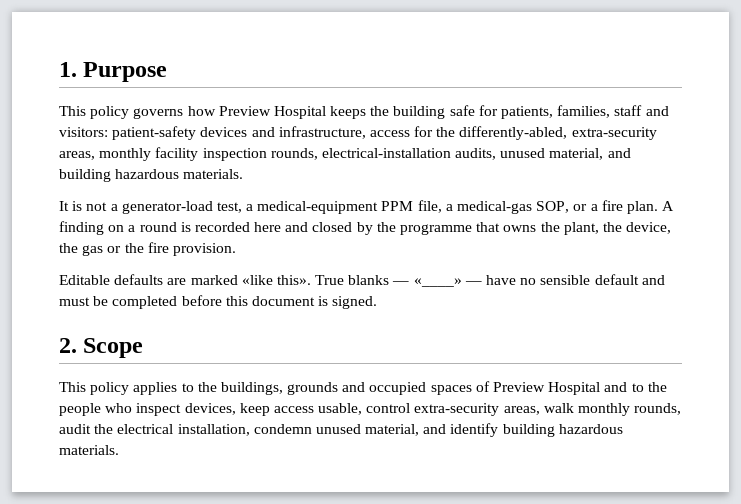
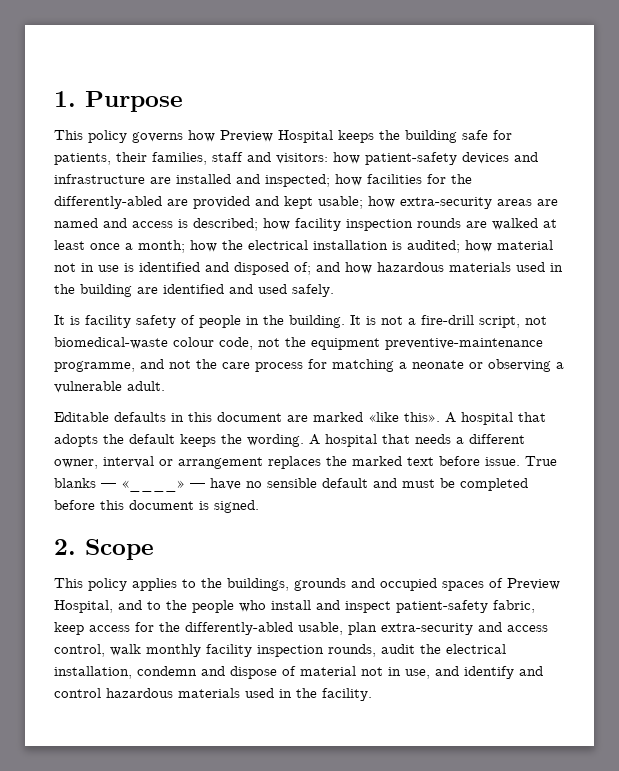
(554, 112) none -> [116,152,147,162] their
(108, 132) none -> [333,152,360,164] how
[278,126,657,140] [59,147,631,161] [59,169,244,182] [59,200,675,214] [59,221,672,235] [59,242,236,256] infrastructure, access for the differently-abled, extra-security areas, monthly facility inspection rounds, electrical-installation audits, unused material, and building hazardous materials. // It is not a generator-load test, a medical-equipment PPM file, a medical-gas SOP, or a fire plan. A finding on a round is recorded here and closed by the programme that owns the plant, the device, the gas or the fire provision. -> [54,174,472,187] [54,196,558,209] [54,218,557,231] [54,240,553,253] [54,262,563,275] [54,284,334,297] [54,315,547,328] [54,337,543,350] [54,359,564,372] [54,381,165,393] infrastructure are installed and inspected; how facilities for the differently-abled are provided and kept usable; how extra-security areas are named and access is described; how facility inspection rounds are walked at least once a month; how the electrical installation is audited; how material not in use is identified and disposed of; and how hazardous materials used in the building are identified and used safely. // It is facility safety of people in the building. It is not a fire-drill script, not biomedical-waste colour code, not the equipment preventive-maintenance programme, and not the care process for matching a neonate or observing a vulnerable adult.
(164, 279) none -> [171,412,282,422] in this document
(311, 280) none -> [445,412,546,425] [54,434,525,447] [54,456,520,469] A hospital that adopts the default keeps the wording. A hospital that needs a different owner, interval or arrangement replaces the marked text before issue.
[548,382,601,395] Hospital -> [54,600,113,613] Hospital,
[136,403,631,416] inspect devices, keep access usable, control extra-security areas, walk monthly -> [271,600,535,613] [54,622,548,635] [54,644,324,657] install and inspect patient-safety fabric, keep access for the differently-abled usable, plan extra-security and access control, walk monthly facility inspection
[315,423,623,437] [59,445,119,455] unused material, and identify building hazardous materials. -> [201,666,543,679] [54,688,372,701] and dispose of material not in use, and identify and control hazardous materials used in the facility.

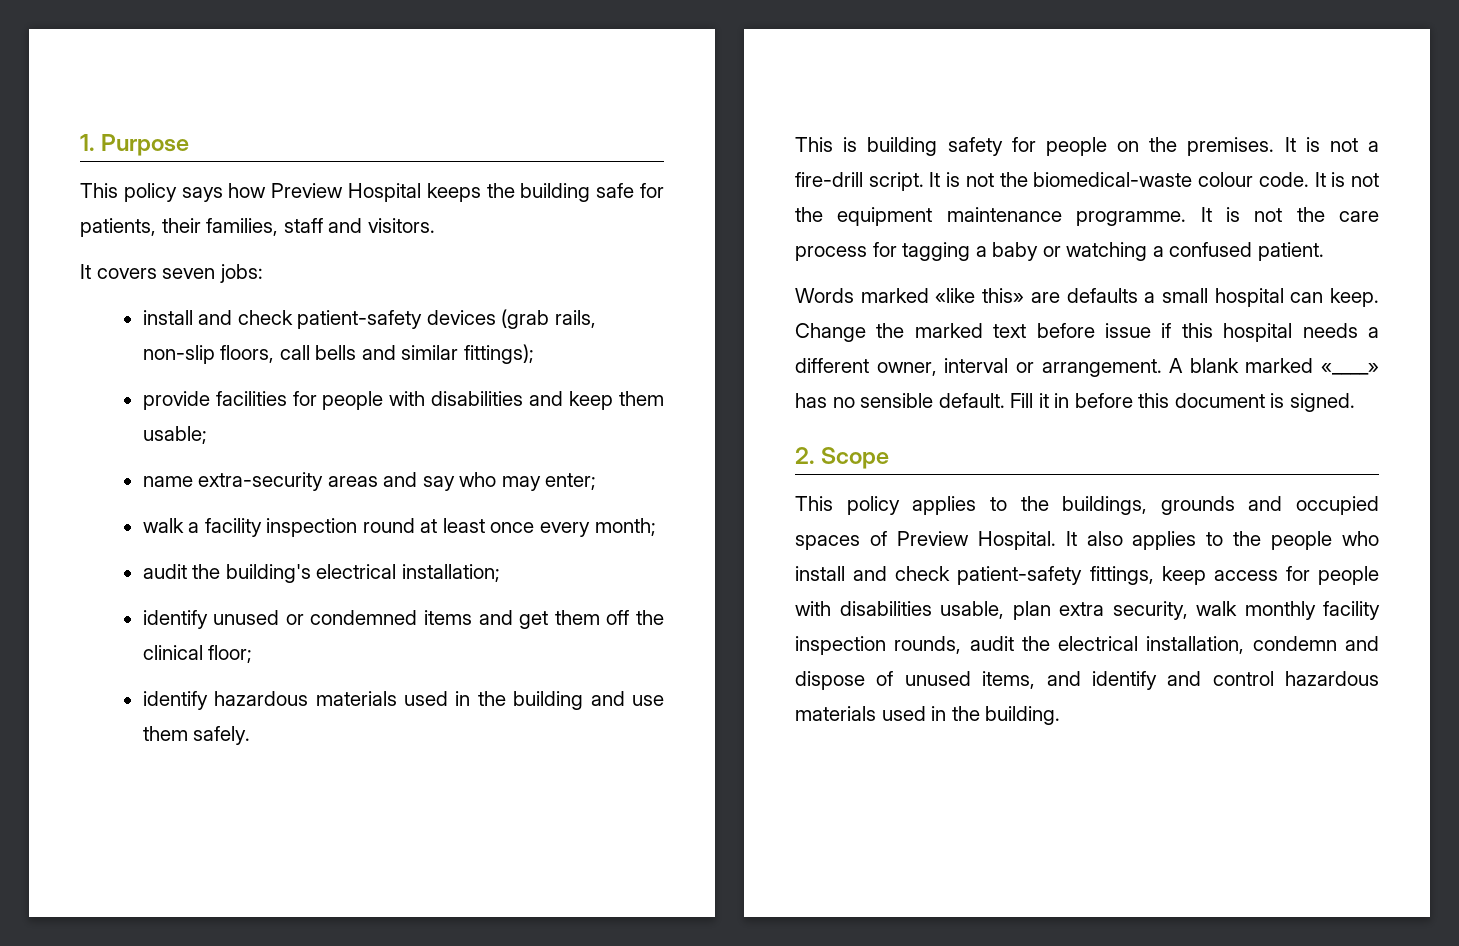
[132,132,183,143] governs -> [181,187,223,202] says
[276,152,538,165] [54,174,472,187] [54,196,313,209] visitors: how patient-safety devices and infrastructure are installed and inspected; how facilities for the differently-abled are provided and kept -> [367,218,435,233] [80,264,263,283] [142,309,596,329] [142,344,534,364] [142,391,664,410] visitors. // It covers seven jobs: // install and check patient-safety devices (grab rails, non-slip floors, call bells and similar fittings); // provide facilities for people with disabilities and keep them
[368,196,395,208] how -> [142,476,193,487] // name
[537,199,558,206] [54,218,538,231] are named and access is described; how facility inspection rounds are walked -> [383,472,597,491] [142,518,415,537] and say who may enter; // walk a facility inspection round
[125,243,133,250] a -> [539,522,590,537] every
[190,240,553,253] [54,262,372,275] how the electrical installation is audited; how material not in use is identified and disposed of; and how -> [142,564,500,583] [142,610,664,629] [142,645,253,663] [142,691,208,710] // audit the building's electrical installation; // identify unused or condemned items and get them off the clinical floor; // identify
[137,284,334,297] [54,315,345,328] are identified and used safely. // It is facility safety of people in the building. -> [590,691,664,706] [142,726,251,745] [795,137,1275,156] and use them safely. // This is building safety for people on the premises.
[479,316,547,328] [54,337,543,350] [54,359,164,372] script, not biomedical-waste colour code, not the equipment preventive-maintenance programme, and -> [868,172,1379,191] [795,207,1240,226] script. It is not the biomedical-waste colour code. It is not the equipment maintenance programme. It is
[332,359,564,372] [54,381,165,393] [54,412,546,425] [54,434,410,447] matching a neonate or observing a vulnerable adult. // Editable defaults in this document are marked «like this». A hospital that adopts the default keeps the wording. A hospital that -> [902,242,1324,261] [795,288,1379,307] [795,323,1293,342] tagging a baby or watching a confused patient. // Words marked «like this» are defaults a small hospital can keep. Change the marked text before issue if this hospital
[178,456,557,469] [54,478,528,492] arrangement replaces the marked text before issue. True blanks — «____» — have no sensible default and must be completed -> [1041,358,1379,377] [795,393,1070,408] arrangement. A blank marked «____» has no sensible default. Fill it in
[54,600,142,613] Hospital, and -> [977,531,1197,550] Hospital. It also applies
[345,600,535,613] [54,622,548,635] [54,644,105,657] inspect patient-safety fabric, keep access for the differently-abled usable, plan extra-security and access control, -> [895,566,1379,585] [795,601,1188,620] check patient-safety fittings, keep access for people with disabilities usable, plan extra security,
[300,666,430,679] material not in use, -> [904,671,1036,689] unused items,
[322,688,372,701] facility. -> [985,706,1061,725] building.

